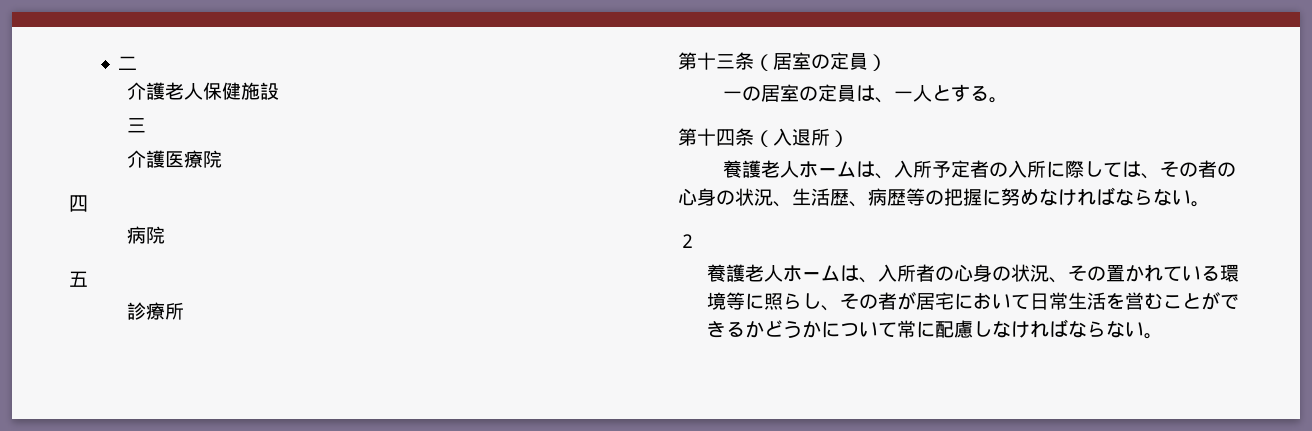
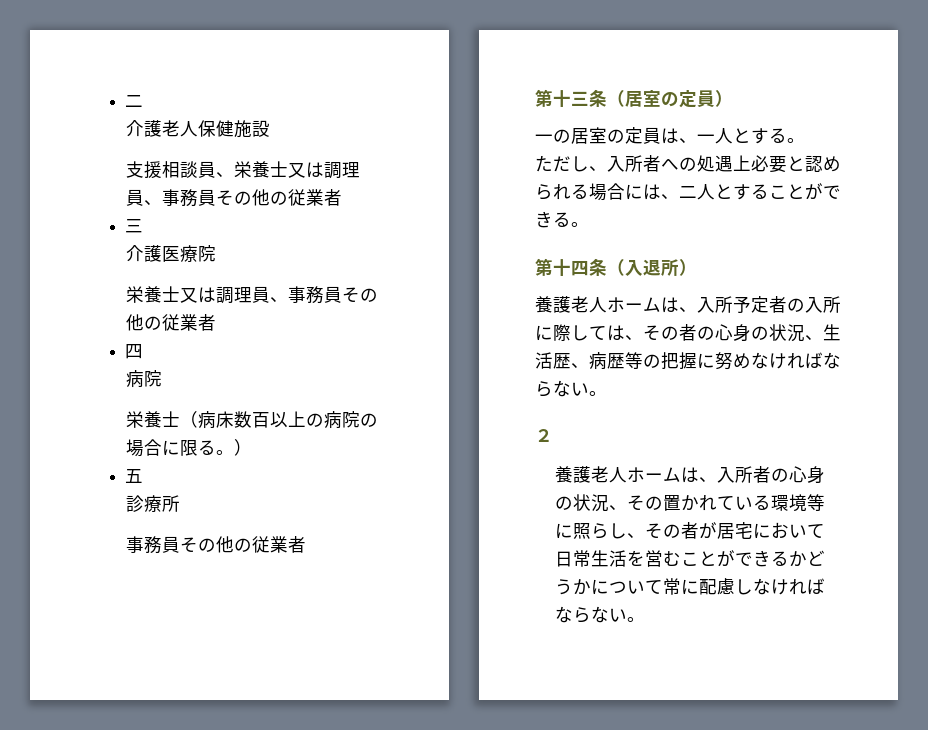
[127,118,147,133] [127,150,223,168] [69,195,88,212] [127,226,166,244] [69,271,88,287] [127,302,185,320] 三 // 介護医療院 // 四 // 病院 // 五 // 診療所 -> [126,161,361,179] [126,189,343,207] [125,219,144,233] [126,245,217,262] [126,286,379,304] [126,314,217,331] [125,344,144,359] [126,370,163,388] [126,411,379,429] [126,439,253,457] [125,469,144,483] [126,495,181,512] [126,536,307,554] 支援相談員、栄養士又は調理員、事務員その他の従業者 // 三 // 介護医療院 // 栄養士又は調理員、事務員その他の従業者 // 四 // 病院 // 栄養士（病床数百以上の病院の場合に限る。） // 五 // 診療所 // 事務員その他の従業者
(1008, 100) none -> [535,155,841,173] [535,183,841,201] [535,211,589,228] // ただし、入所者への処遇上必要と認められる場合には、二人とすることができる。

